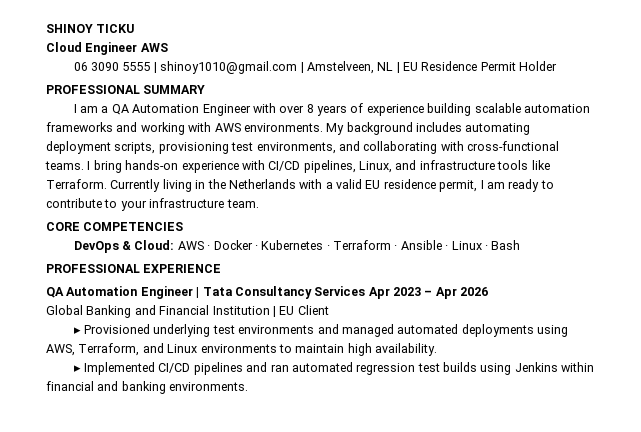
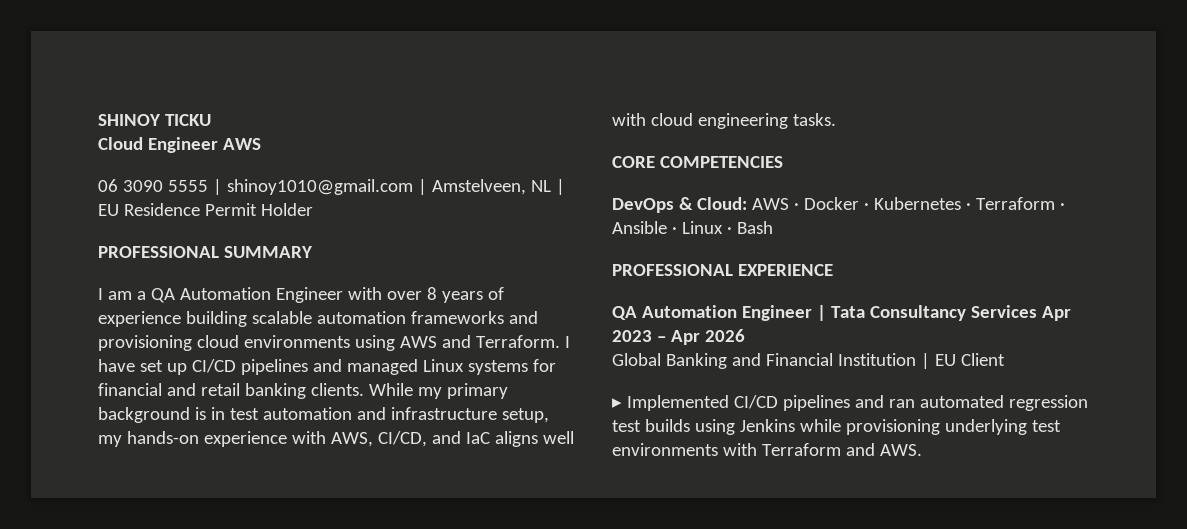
[140,122,531,135] [46,141,559,154] [45,160,550,173] [46,179,554,192] [46,198,259,211] working with AWS environments. My background includes automating deployment scripts, provisioning test environments, and collaborating with cross-functional teams. I bring hands-on experience with CI/CD pipelines, Linux, and infrastructure tools like Terraform. Currently living in the Netherlands with a valid EU residence permit, I am ready to contribute to your infrastructure team. -> [98,335,570,351] [98,359,556,375] [98,383,508,399] [98,407,549,423] [98,431,574,447] [612,113,836,129] provisioning cloud environments using AWS and Terraform. I have set up CI/CD pipelines and managed Linux systems for financial and retail banking clients. While my primary background is in test automation and infrastructure setup, my hands-on experience with AWS, CI/CD, and IaC aligns well with cloud engineering tasks.
[73,324,568,337] [46,343,437,356] // ▸ Provisioned underlying test environments and managed automated deployments using AWS, Terraform, and Linux environments to maintain high availability. -> (1005, 359) none
[561,362,595,372] [46,381,249,394] within financial and banking environments. -> [799,419,1061,435] [612,443,922,456] while provisioning underlying test environments with Terraform and AWS.

